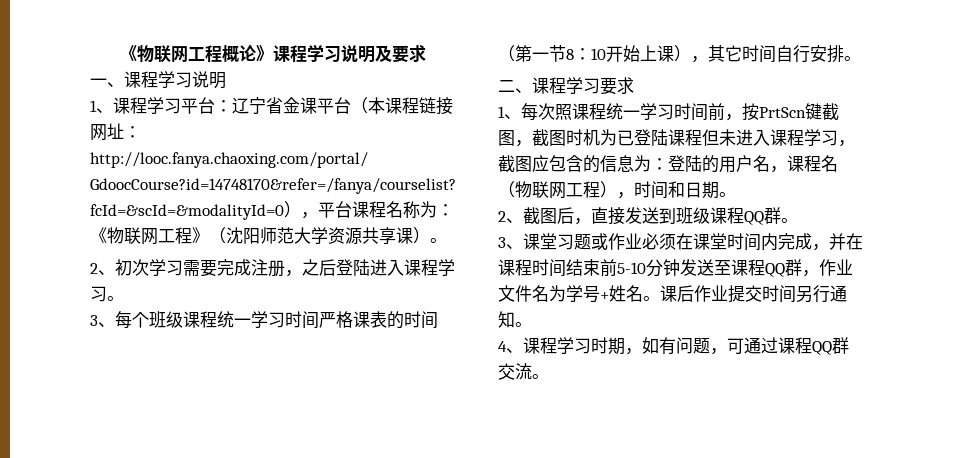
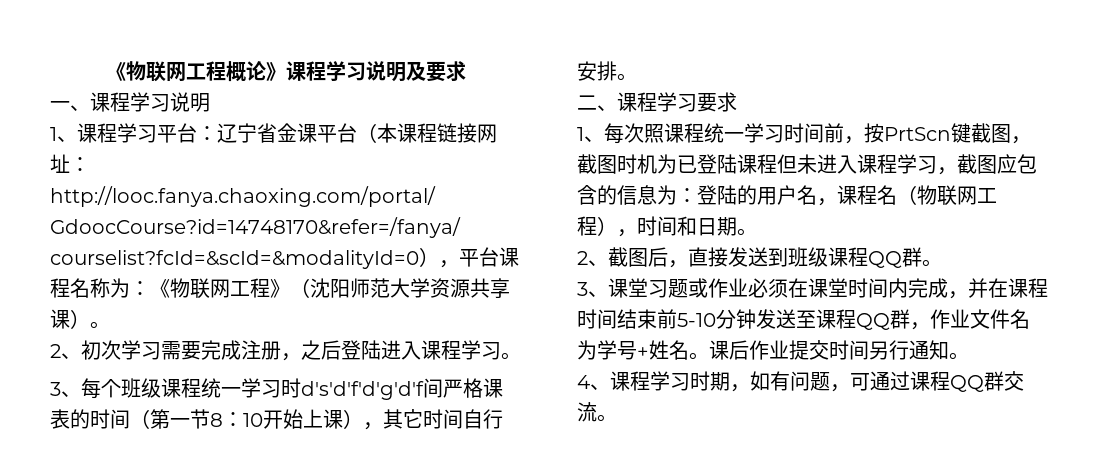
(302, 319) none -> [301,381,424,400] d's'd'f'd'g'd'f

